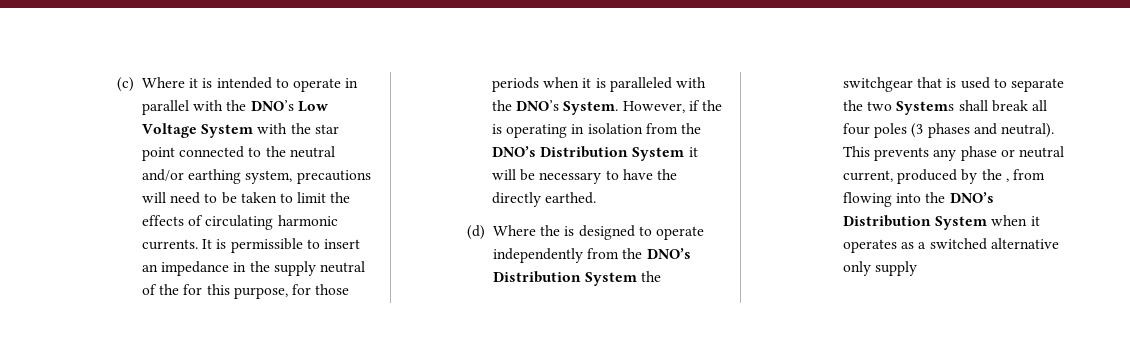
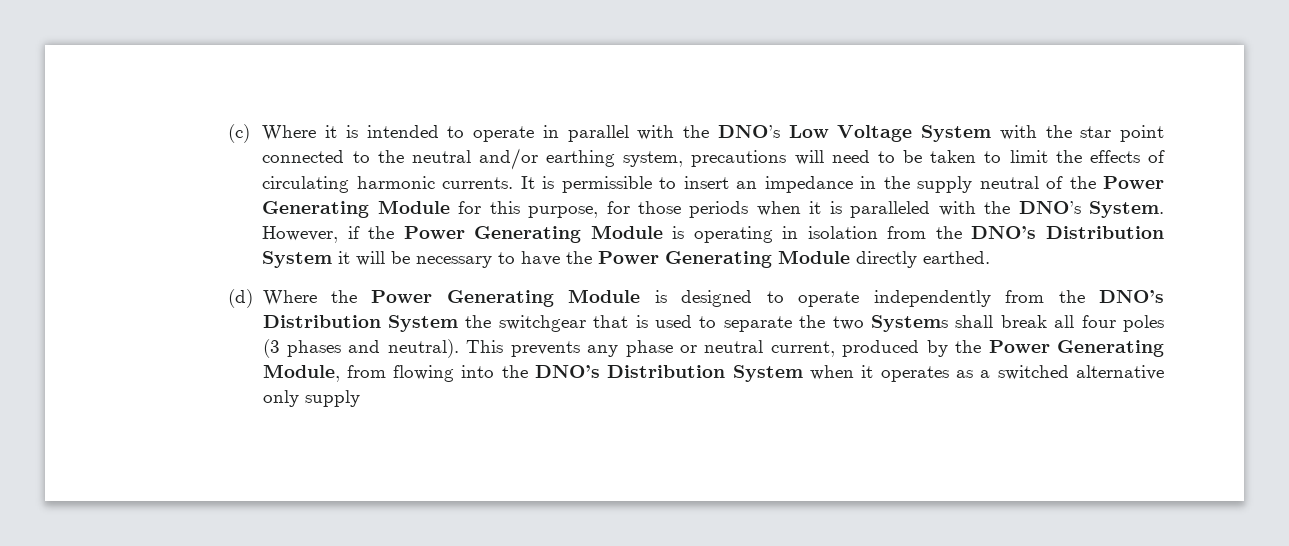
(180, 289) none -> [1103,176,1165,189] [262,200,450,218] Power Generating Module
(722, 105) none -> [403,225,663,243] Power Generating Module
(677, 174) none -> [598,250,851,268] Power Generating Module
(561, 230) none -> [371,289,641,307] Power Generating Module
[1005,178,1009,182] , -> [988,340,1165,357] [262,364,340,382] Power Generating Module,

